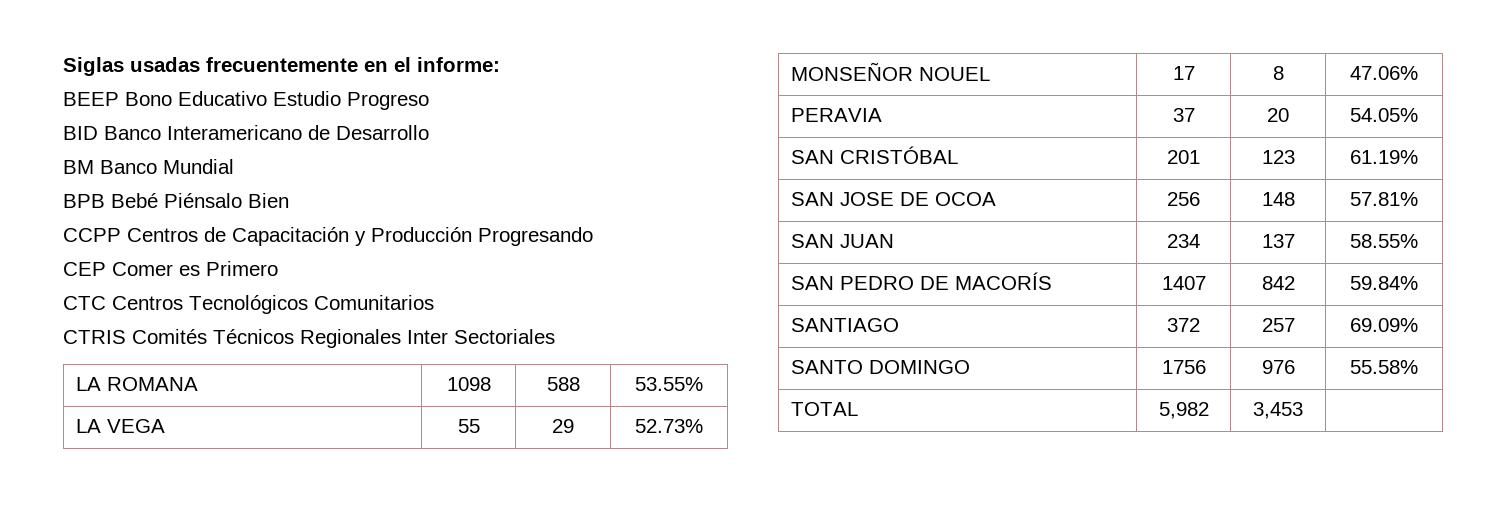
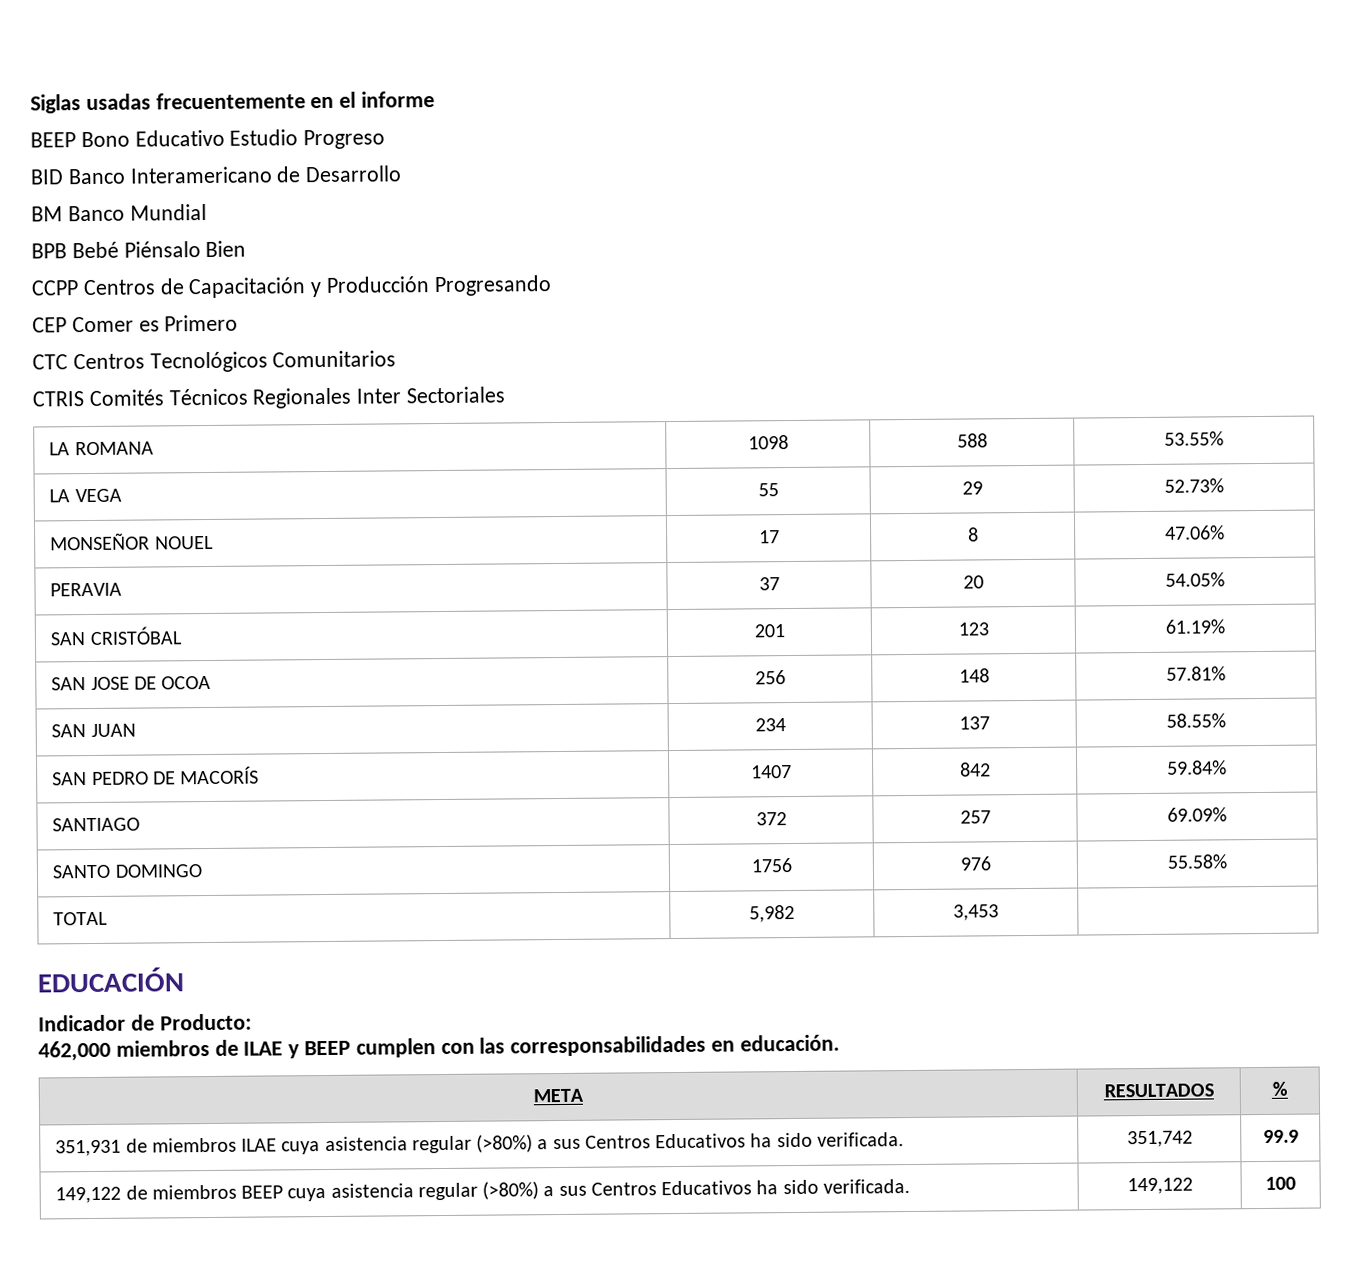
[417,57,500,72] informe: -> [361,91,436,108] informe
(1303, 410) none -> [37,967,184,993] [38,1013,252,1032] [38,1034,840,1062] [533,1088,584,1103] [1103,1083,1214,1098] [1271,1081,1288,1096] [55,1132,905,1157] [1126,1130,1193,1148] [1262,1129,1299,1143] [55,1179,911,1204] [1126,1177,1193,1195] [1265,1176,1296,1190] // EDUCACIÓN // Indicador de Producto: // 462,000 miembros de ILAE y BEEP cumplen con las corresponsabilidades en educación. // META | RESULTADOS | % // 351,931 de miembros ILAE cuya asistencia regular (>80%) a sus Centros Educativos ha sido verificada. | 351,742 | 99.9 // 149,122 de miembros BEEP cuya asistencia regular (>80%) a sus Centros Educativos ha sido verificada. | 149,122 | 100

